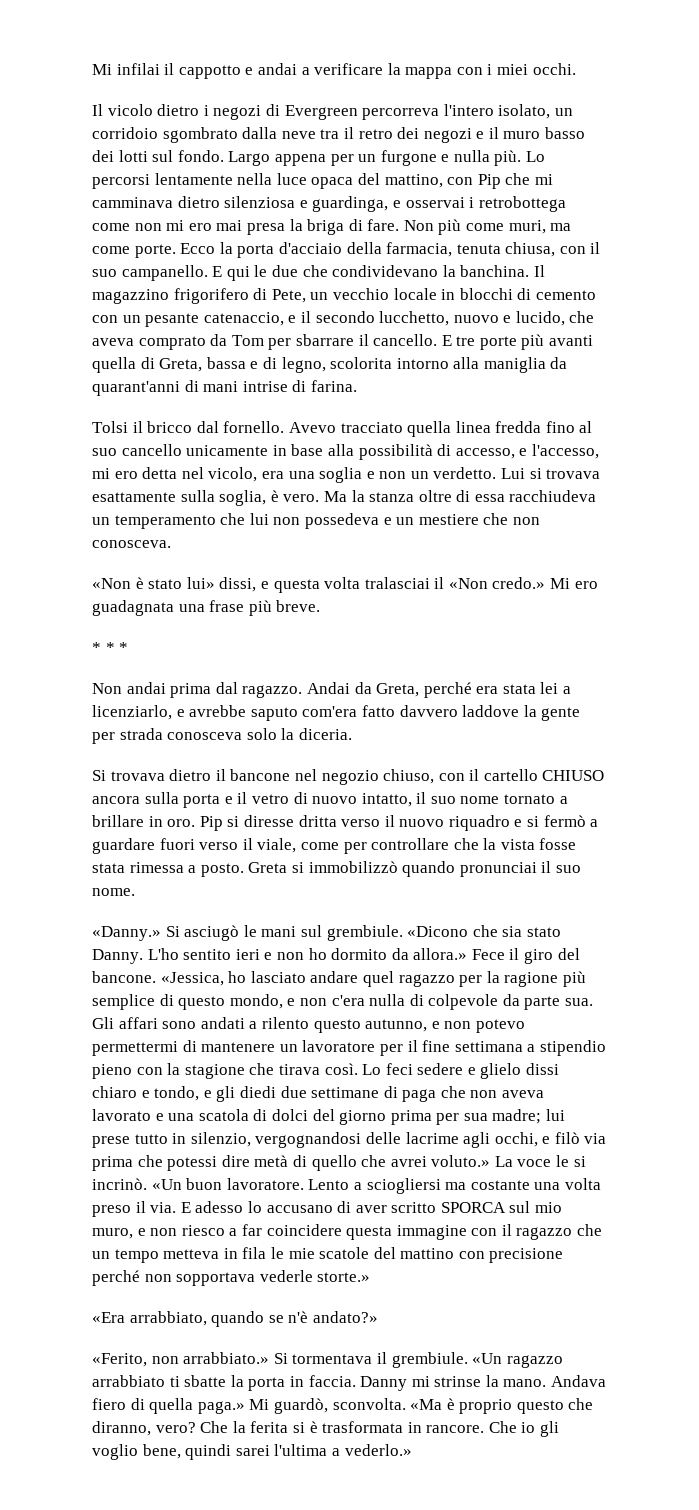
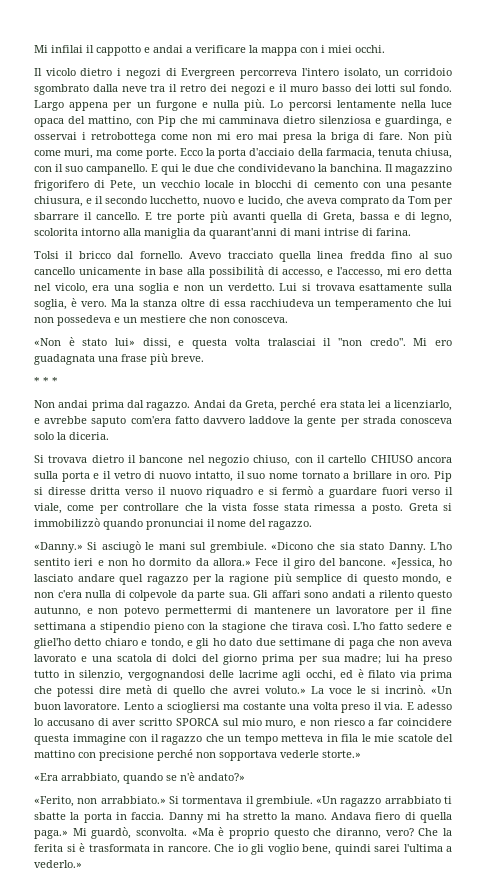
[122,312,284,327] un pesante catenaccio, -> [385,180,453,191] [34,196,83,207] una pesante chiusura,
[448,577,546,589] «Non credo.» -> [337,338,406,346] "non credo".
[555,865,581,873] [92,888,135,896] suo nome. -> [217,519,312,530] nome del ragazzo.
[362,1063,560,1079] Lo feci sedere e glielo dissi -> [353,622,453,630] [34,638,102,649] L'ho fatto sedere e gliel'ho detto
[239,1086,276,1098] diedi -> [212,638,253,646] ho dato
[92,1136,130,1148] prese -> [405,654,452,665] ha preso
[542,1132,580,1144] e filò -> [340,669,395,678] ed è filato
[434,1376,482,1387] strinse -> [225,812,277,820] ha stretto

